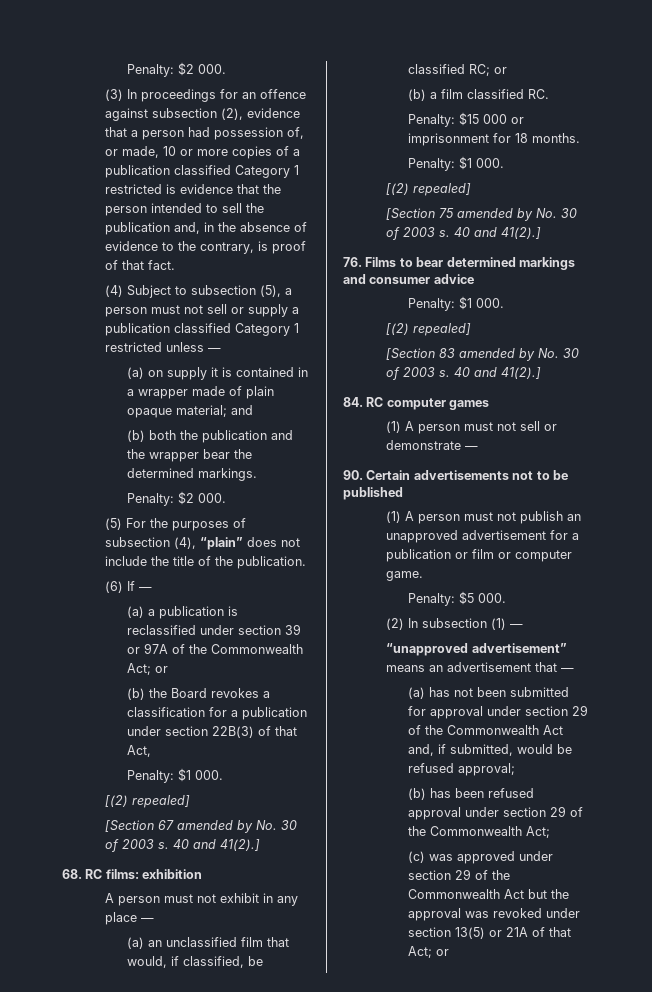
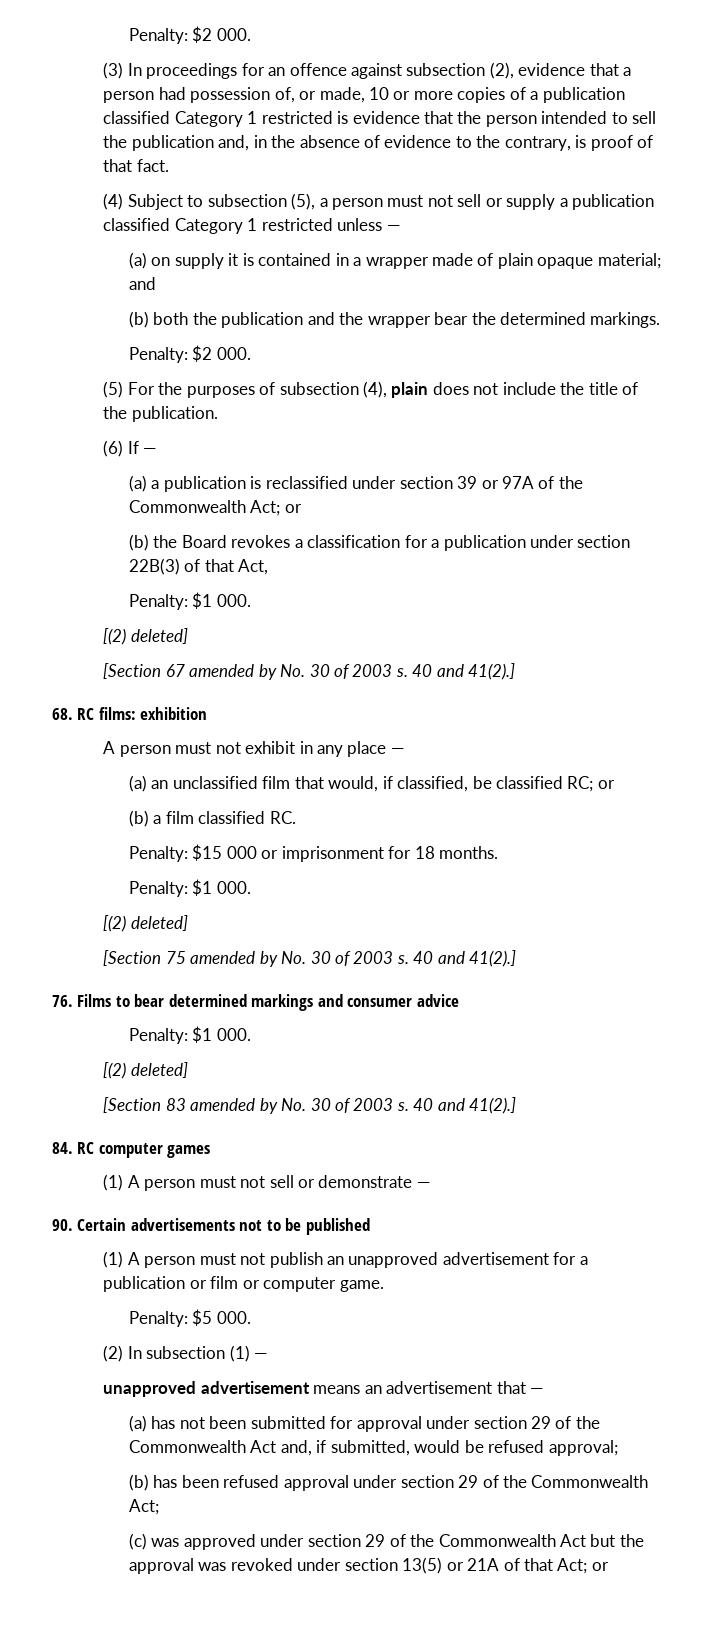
[200,537,244,550] “plain” -> [391,382,429,398] plain
[132,795,191,808] repealed] -> [130,628,188,644] deleted]
[413,183,472,196] repealed] -> [130,915,188,931] deleted]
[413,323,472,336] repealed] -> [130,1062,188,1078] deleted]
[386,643,568,656] “unapproved advertisement” -> [103,1381,310,1397] unapproved advertisement

